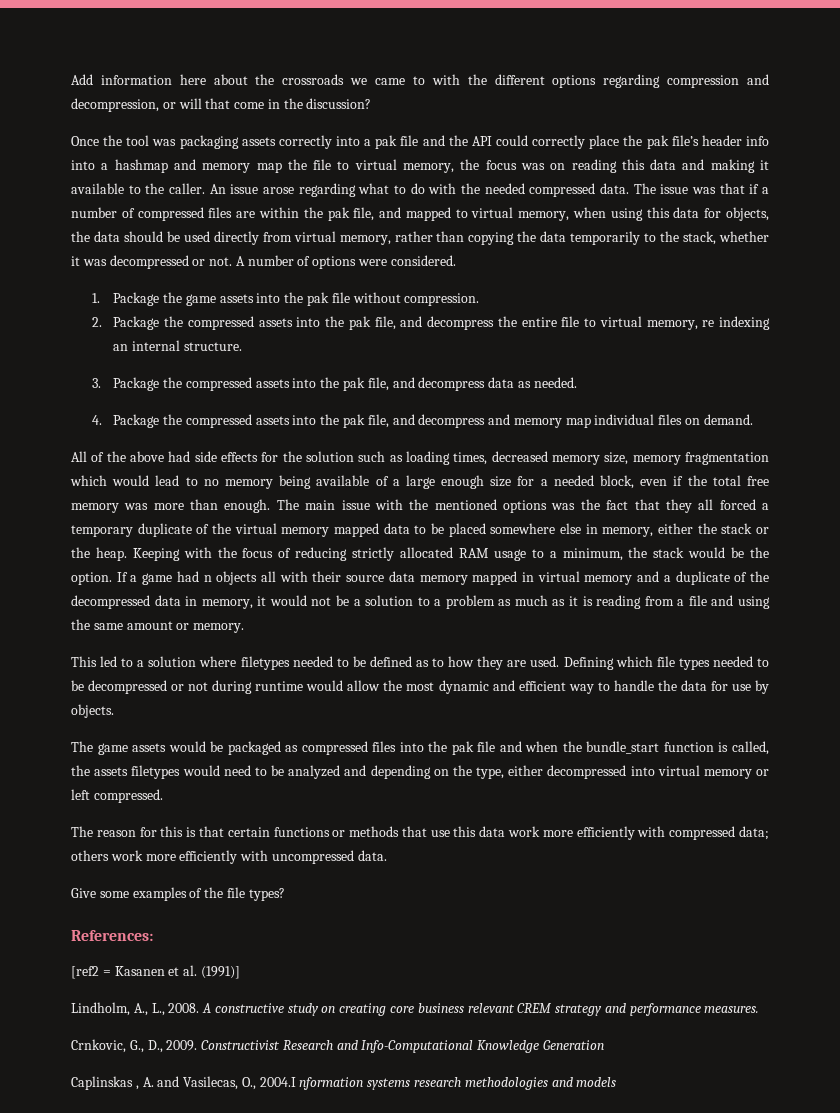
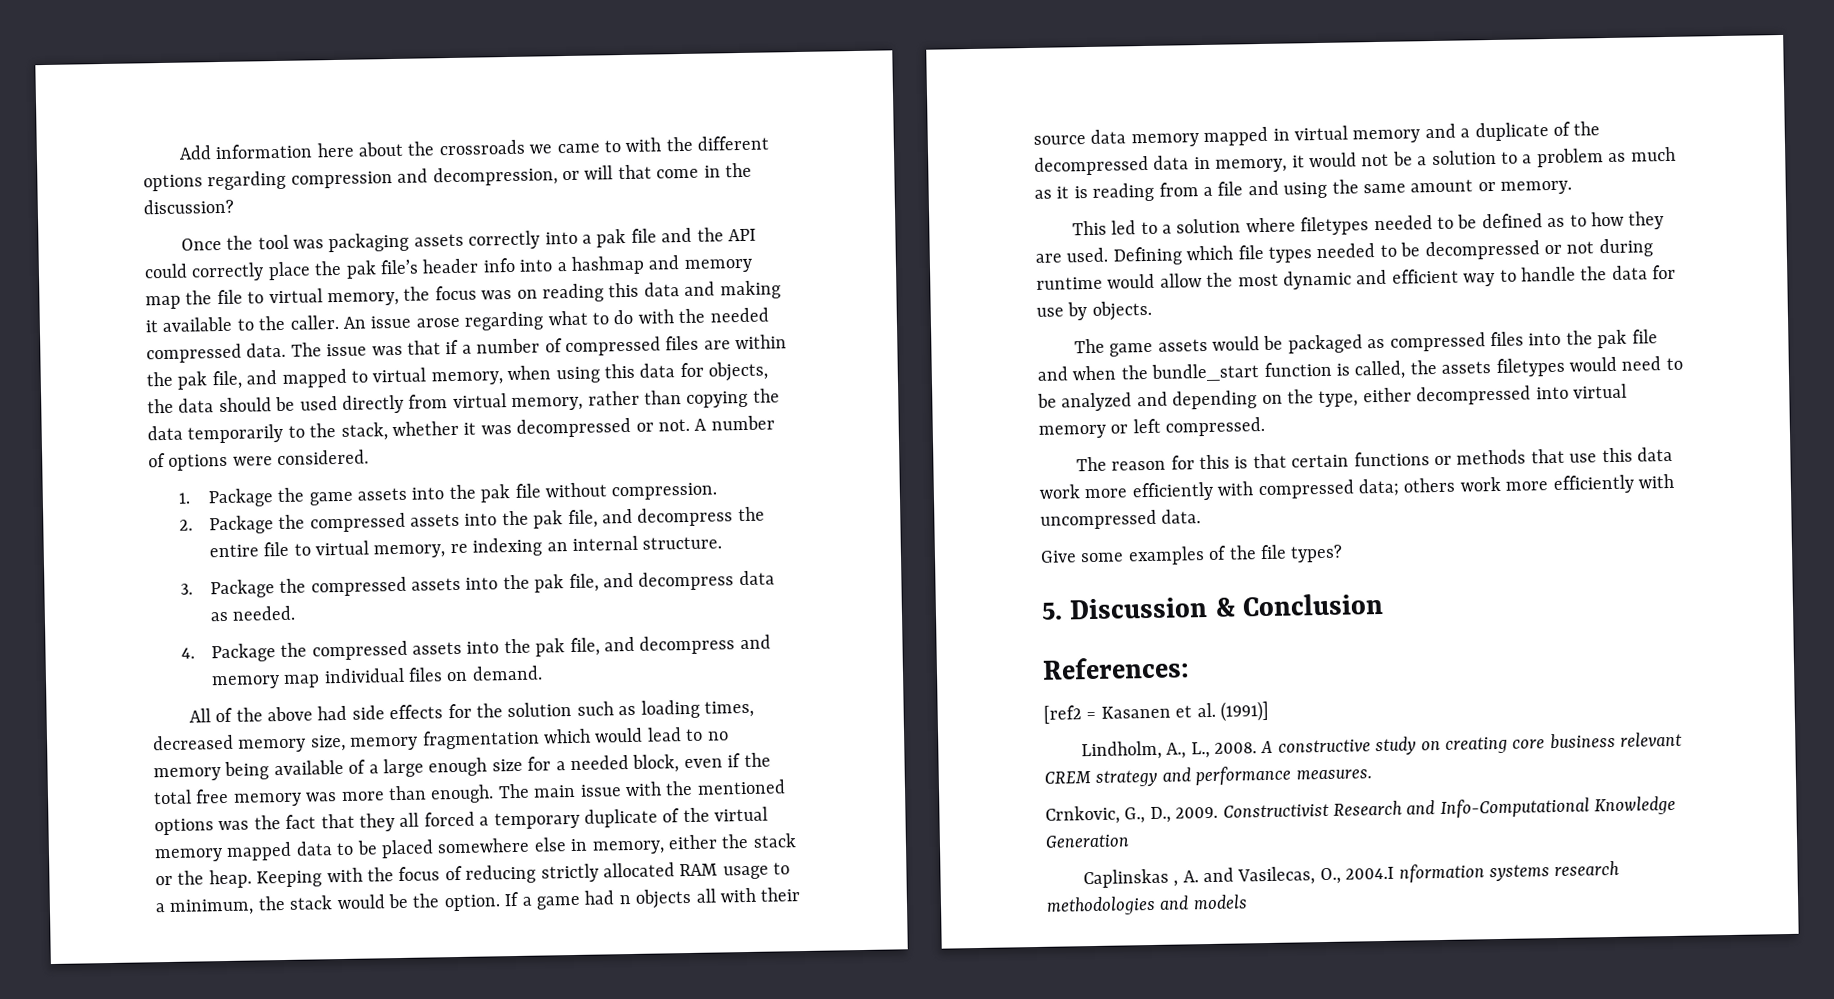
(285, 894) none -> [1041,592,1385,620] // 5. Discussion & Conclusion

